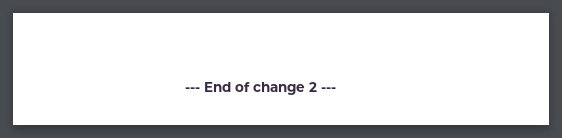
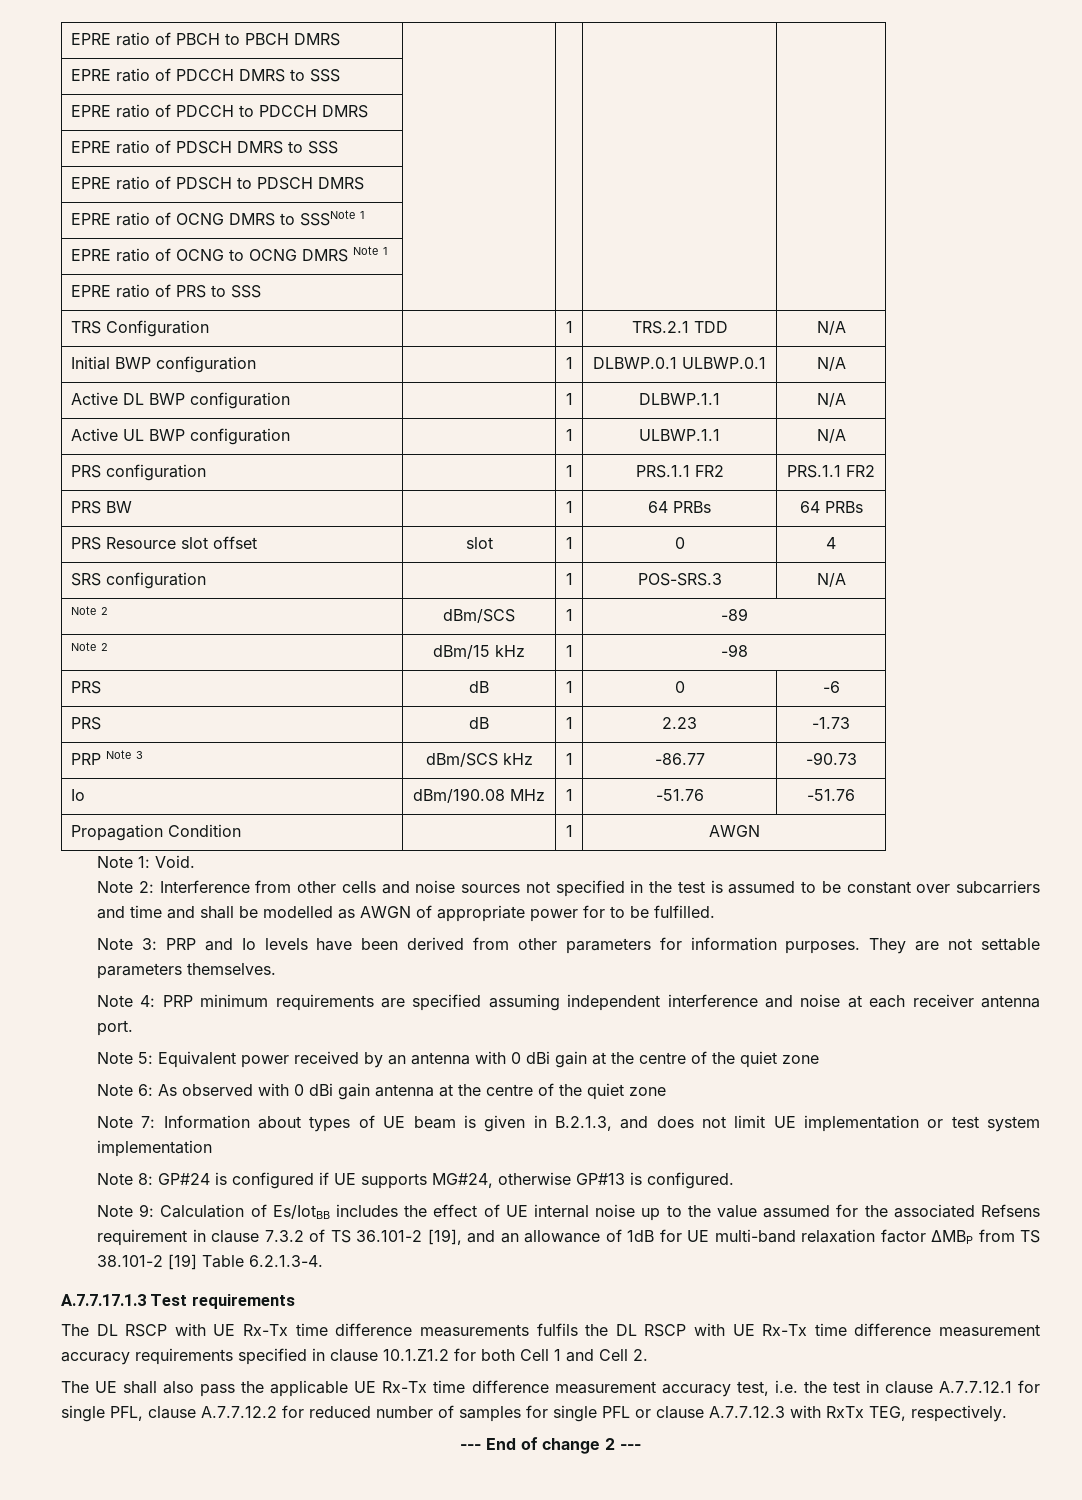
(184, 89) none -> [70,32,340,46] [70,68,340,82] [70,104,368,118] [70,140,338,154] [70,176,364,190] [70,210,364,226] [70,246,387,262] [70,284,261,298] [70,320,209,337] [565,321,573,333] [631,321,728,334] [816,321,846,335] [70,356,256,373] [565,357,573,369] [593,357,766,369] [816,357,846,371] [70,392,290,409] [565,393,573,405] [639,393,720,405] [816,393,846,407] [70,428,290,445] [565,429,573,441] [639,429,720,441] [816,429,846,443] [70,464,206,481] [565,465,573,477] [635,465,724,478] [787,465,875,478] [70,501,132,514] [565,501,573,513] [648,501,711,513] [799,501,863,513] [70,536,257,550] [465,537,493,549] [565,537,573,549] [674,537,685,549] [826,537,836,549] [70,572,206,589] [565,573,573,585] [637,573,722,586] [816,573,846,587] [70,606,108,615] [443,609,515,623] [565,609,573,621] [720,608,748,621] [70,642,108,651] [433,645,525,659] [565,645,573,657] [720,644,748,657] [70,681,101,694] [469,681,489,693] [565,681,573,693] [674,681,685,693] [822,681,840,693] [70,717,101,730] [469,717,489,729] [565,717,573,729] [662,717,697,729] [812,717,850,729] [70,750,143,765] [425,753,533,767] [565,753,573,765] [654,753,705,765] [805,752,857,765] [70,789,85,801] [413,788,545,803] [565,789,573,801] [655,789,704,801] [807,789,855,801] [70,824,241,841] [565,825,573,837] [708,825,760,837] [97,855,196,868] [97,880,1041,897] [97,905,716,922] [97,937,1040,954] [97,963,277,979] [97,994,1040,1011] [97,1020,134,1036] [97,1051,820,1068] [97,1083,667,1100] [97,1115,1040,1132] [97,1140,213,1157] [97,1172,735,1189] [97,1204,1040,1221] [97,1229,1041,1246] [97,1254,324,1270] [61,1294,295,1309] [61,1323,1040,1337] [61,1348,648,1365] [61,1380,1040,1397] [61,1405,1007,1422] EPRE ratio of PBCH to PBCH DMRS | | | | // EPRE ratio of PDCCH DMRS to SSS | | | | // EPRE ratio of PDCCH to PDCCH DMRS | | | | // EPRE ratio of PDSCH DMRS to SSS | | | | // EPRE ratio of PDSCH to PDSCH DMRS | | | | // EPRE ratio of OCNG DMRS to SSSNote 1 | | | | // EPRE ratio of OCNG to OCNG DMRS Note 1 | | | | // EPRE ratio of PRS to SSS | | | | // TRS Configuration | | 1 | TRS.2.1 TDD | N/A // Initial BWP configuration | | 1 | DLBWP.0.1 ULBWP.0.1 | N/A // Active DL BWP configuration | | 1 | DLBWP.1.1 | N/A // Active UL BWP configuration | | 1 | ULBWP.1.1 | N/A // PRS configuration | | 1 | PRS.1.1 FR2 | PRS.1.1 FR2 // PRS BW | | 1 | 64 PRBs | 64 PRBs // PRS Resource slot offset | slot | 1 | 0 | 4 // SRS configuration | | 1 | POS-SRS.3 | N/A // Note 2 | dBm/SCS | 1 | -89 // Note 2 | dBm/15 kHz | 1 | -98 // PRS | dB | 1 | 0 | -6 // PRS | dB | 1 | 2.23 | -1.73 // PRP Note 3 | dBm/SCS kHz | 1 | -86.77 | -90.73 // Io | dBm/190.08 MHz | 1 | -51.76 | -51.76 // Propagation Condition | | 1 | AWGN // Note 1: Void. // Note 2: Interference from other cells and noise sources not specified in the test is assumed to be constant over subcarriers and time and shall be modelled as AWGN of appropriate power for to be fulfilled. // Note 3: PRP and Io levels have been derived from other parameters for information purposes. They are not settable parameters themselves. // Note 4: PRP minimum requirements are specified assuming independent interference and noise at each receiver antenna port. // Note 5: Equivalent power received by an antenna with 0 dBi gain at the centre of the quiet zone // Note 6: As observed with 0 dBi gain antenna at the centre of the quiet zone // Note 7: Information about types of UE beam is given in B.2.1.3, and does not limit UE implementation or test system implementation // Note 8: GP#24 is configured if UE supports MG#24, otherwise GP#13 is configured. // Note 9: Calculation of Es/IotBB includes the effect of UE internal noise up to the value assumed for the associated Refsens requirement in clause 7.3.2 of TS 36.101-2 [19], and an allowance of 1dB for UE multi-band relaxation factor ΔMBP from TS 38.101-2 [19] Table 6.2.1.3-4. // A.7.7.17.1.3 Test requirements // The DL RSCP with UE Rx-Tx time difference measurements fulfils the DL RSCP with UE Rx-Tx time difference measurement accuracy requirements specified in clause 10.1.Z1.2 for both Cell 1 and Cell 2. // The UE shall also pass the applicable UE Rx-Tx time difference measurement accuracy test, i.e. the test in clause A.7.7.12.1 for single PFL, clause A.7.7.12.2 for reduced number of samples for single PFL or clause A.7.7.12.3 with RxTx TEG, respectively. //

